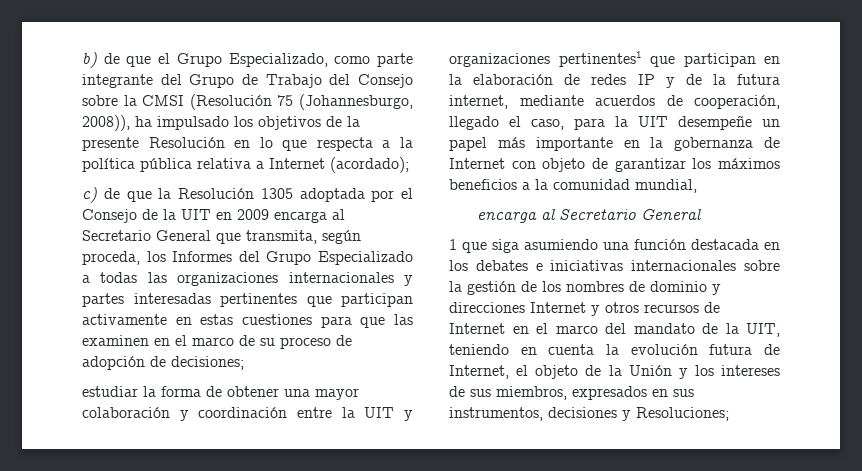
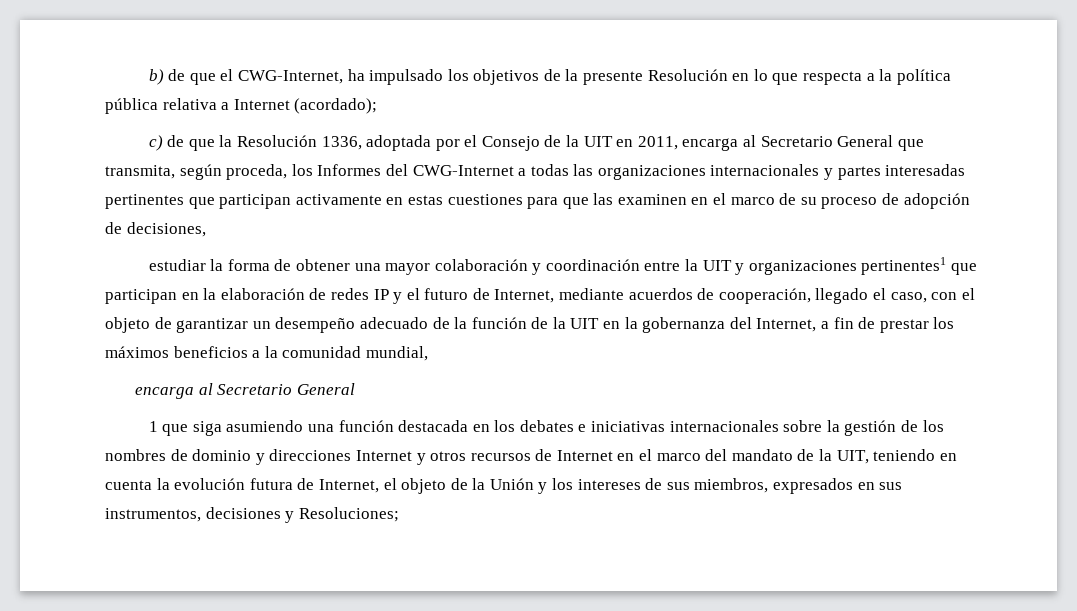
[176,53,413,67] [82,74,413,88] [82,94,413,110] [82,115,130,131] Grupo Especializado, como parte integrante del Grupo de Trabajo del Consejo sobre la CMSI (Resolución 75 (Johannesburgo, 2008)), -> [237,70,343,84] CWG-Internet,
[260,188,293,199] 1305 -> [321,136,362,150] 1336,
[237,209,269,220] 2009 -> [637,136,678,150] 2011,
[266,251,413,265] Grupo Especializado -> [412,165,514,176] CWG-Internet
[171,356,244,370] decisiones; -> [126,222,206,237] decisiones,
[685,74,780,85] [449,95,508,109] de la futura internet, -> [406,288,555,303] el futuro de Internet,
[574,115,780,130] [449,137,780,151] [449,158,686,172] para la UIT desempeñe un papel más importante en la gobernanza de Internet con objeto de garantizar -> [931,288,975,300] [105,317,929,333] con el objeto de garantizar un desempeño adecuado de la función de la UIT en la gobernanza del Internet, a fin de prestar

